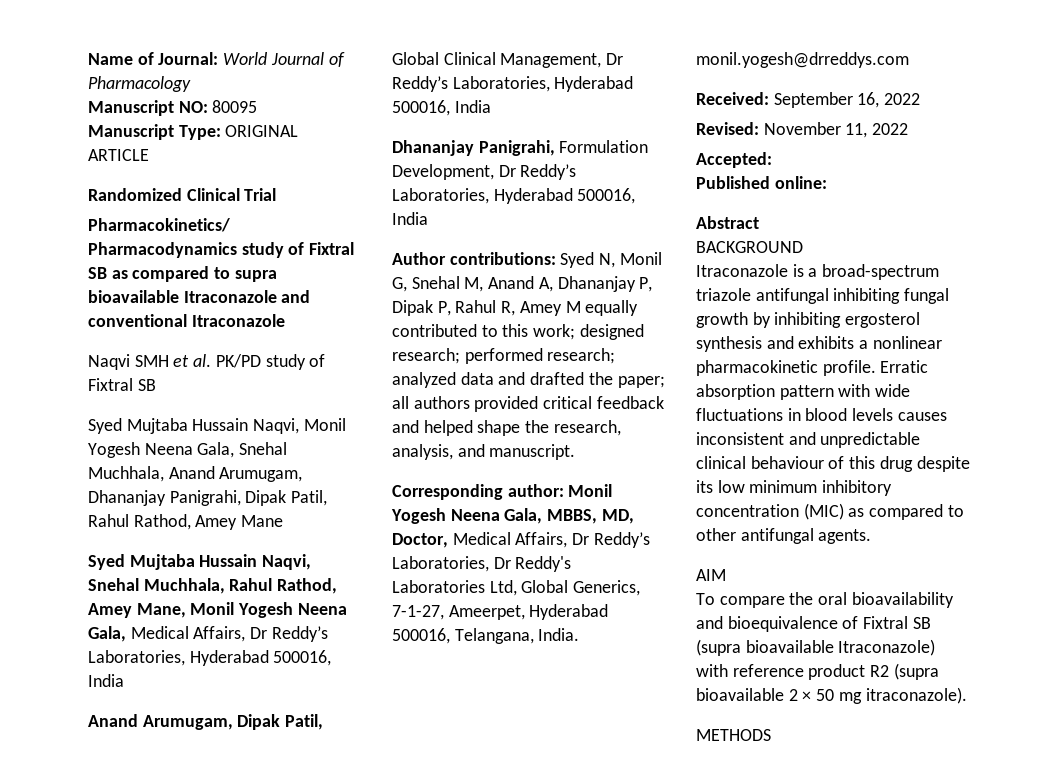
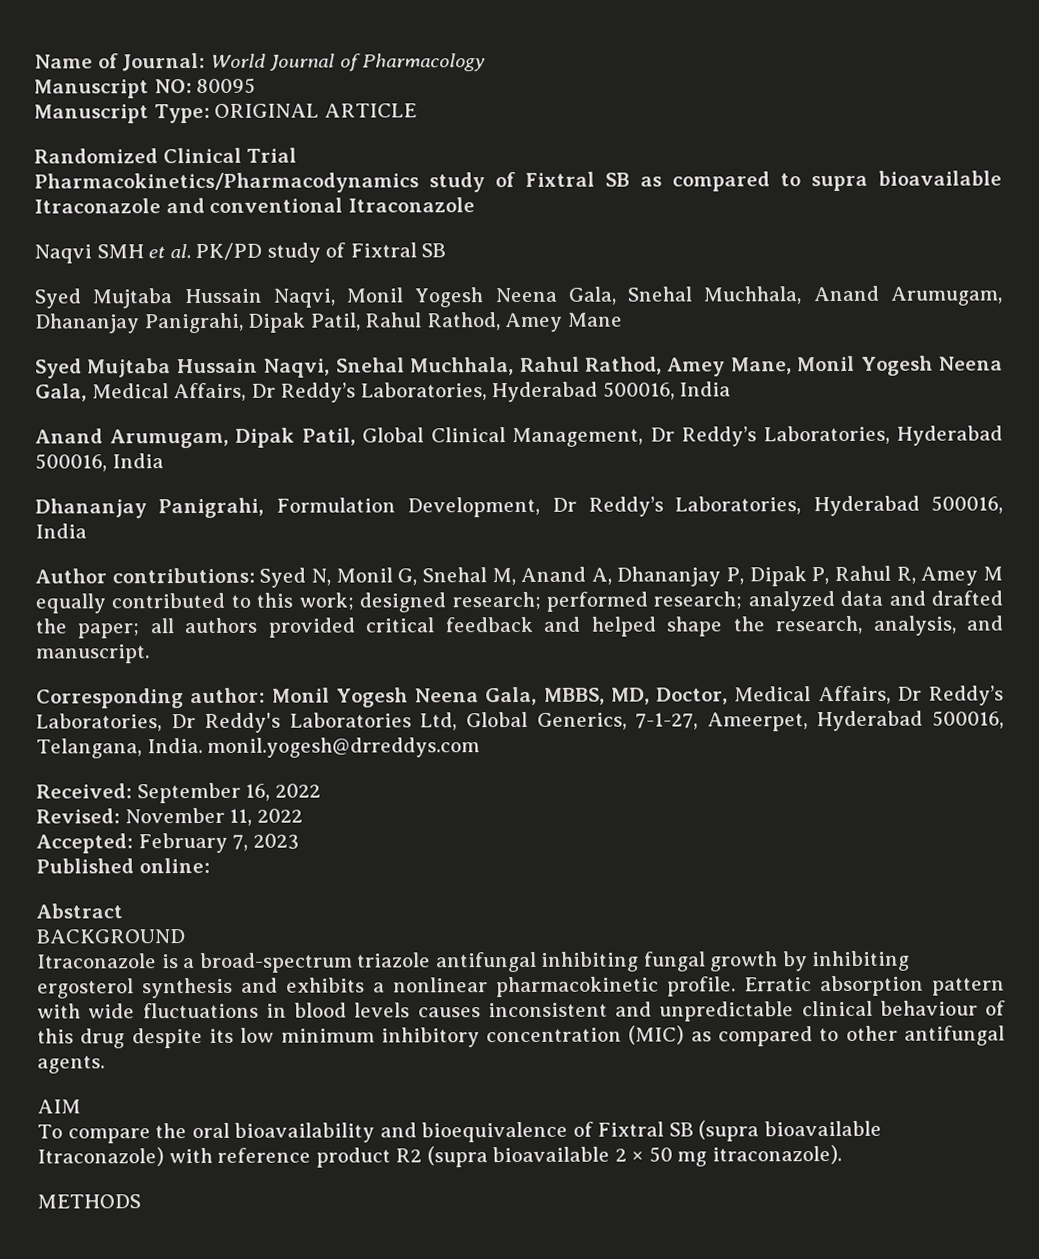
(772, 160) none -> [137,832,299,854] February 7, 2023

